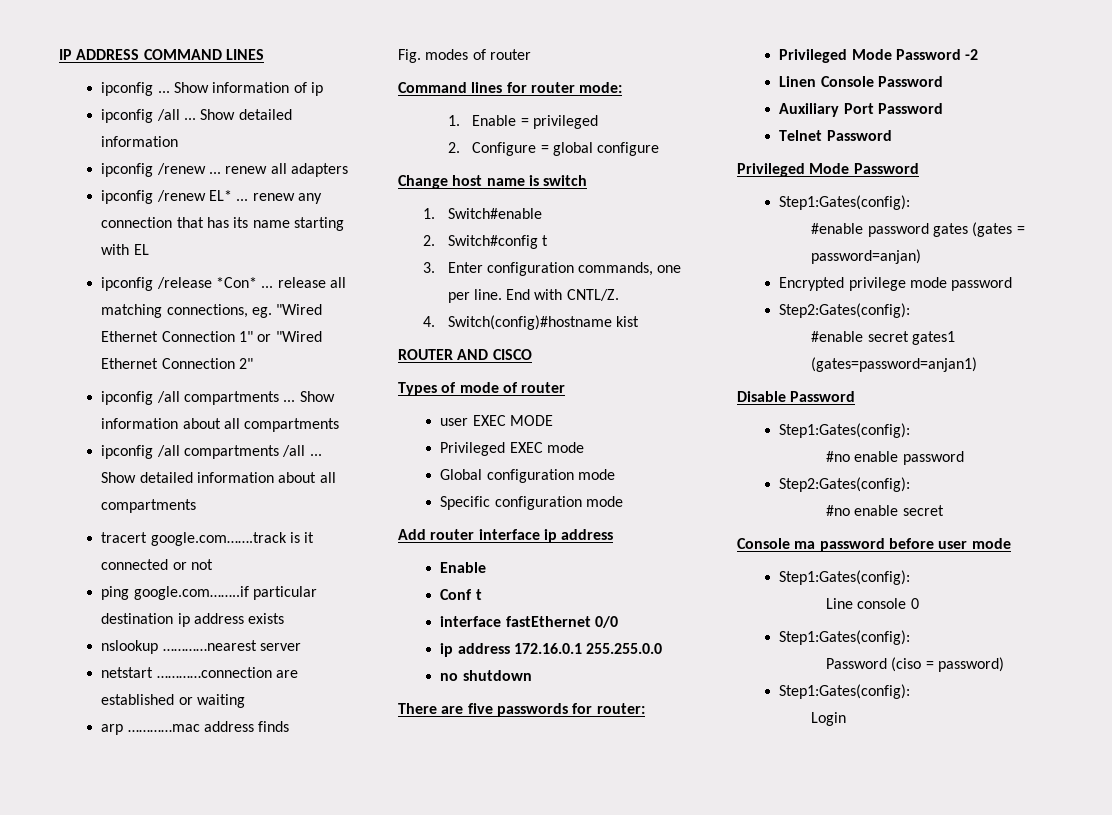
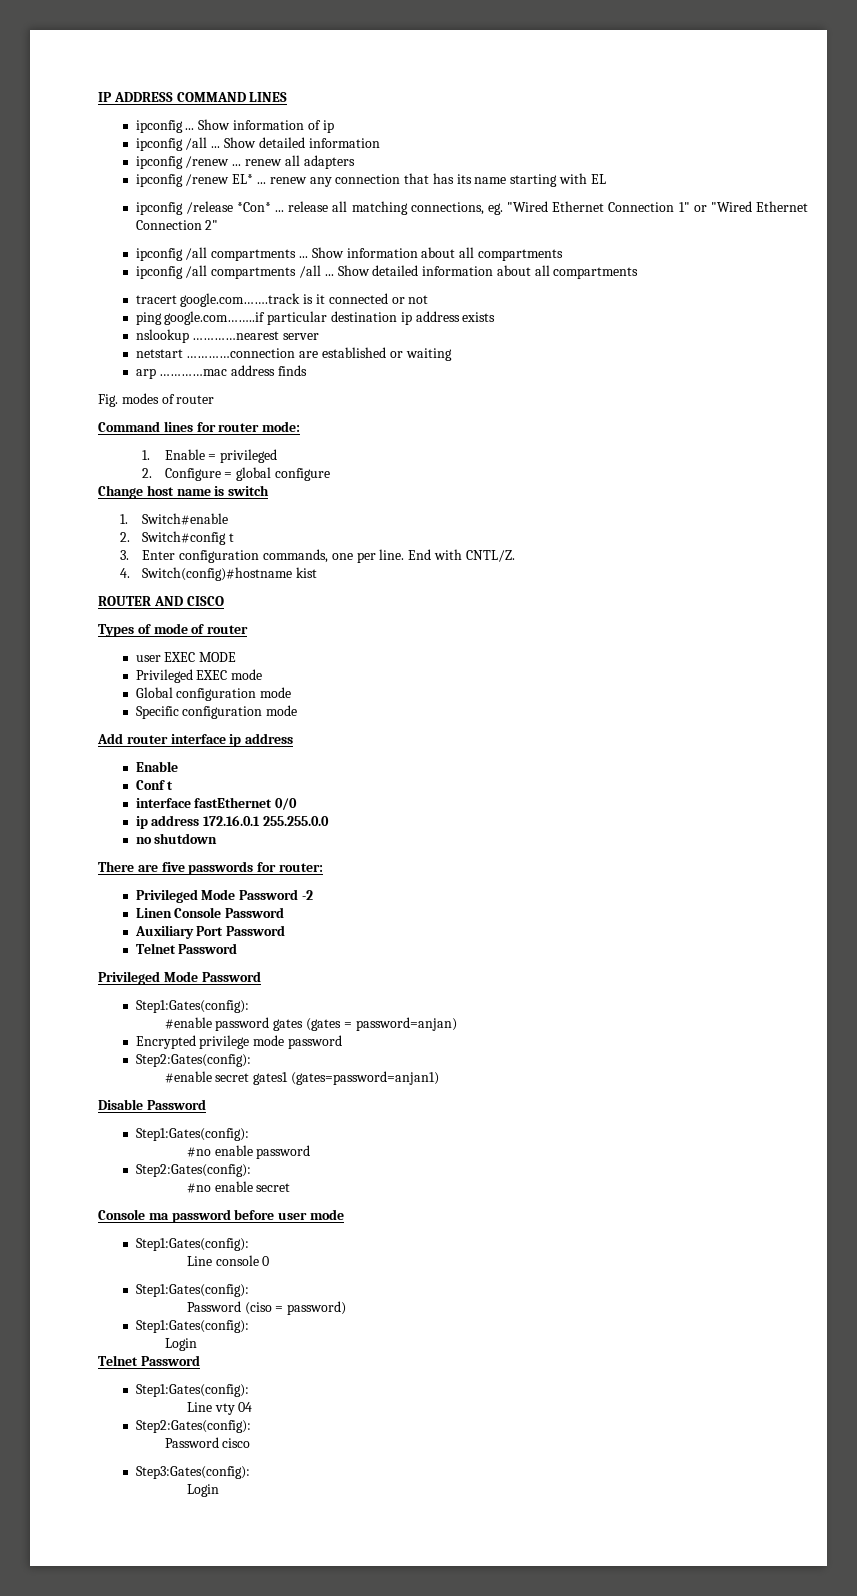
(847, 719) none -> [98,1355,200,1366] [135,1384,249,1397] [186,1402,253,1415] [135,1420,251,1433] [164,1437,251,1448] [135,1466,250,1479] [186,1484,219,1497] // Telnet Password // Step1:Gates(config): // Line vty 04 // Step2:Gates(config): // Password cisco // Step3:Gates(config): // Login

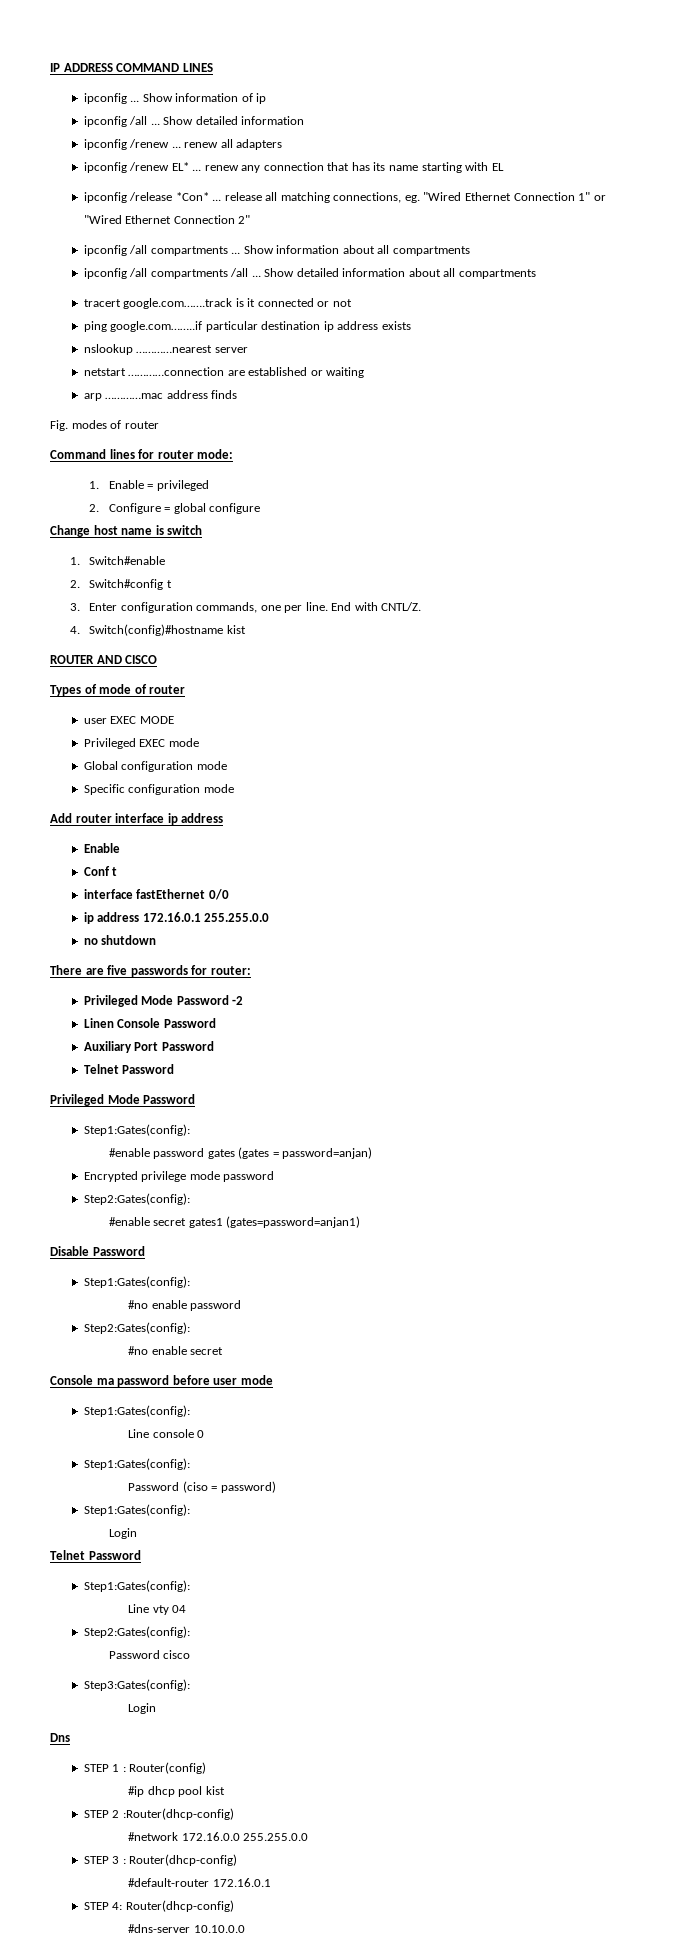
(219, 1490) none -> [50,1733,70,1742] [83,1762,207,1774] [128,1786,225,1797] [83,1808,234,1820] [128,1832,309,1841] [83,1854,238,1866] [128,1878,271,1887] [83,1900,234,1912] [128,1924,245,1933] // Dns // STEP 1 : Router(config) // #ip dhcp pool kist // STEP 2 :Router(dhcp-config) // #network 172.16.0.0 255.255.0.0 // STEP 3 : Router(dhcp-config) // #default-router 172.16.0.1 // STEP 4: Router(dhcp-config) // #dns-server 10.10.0.0

